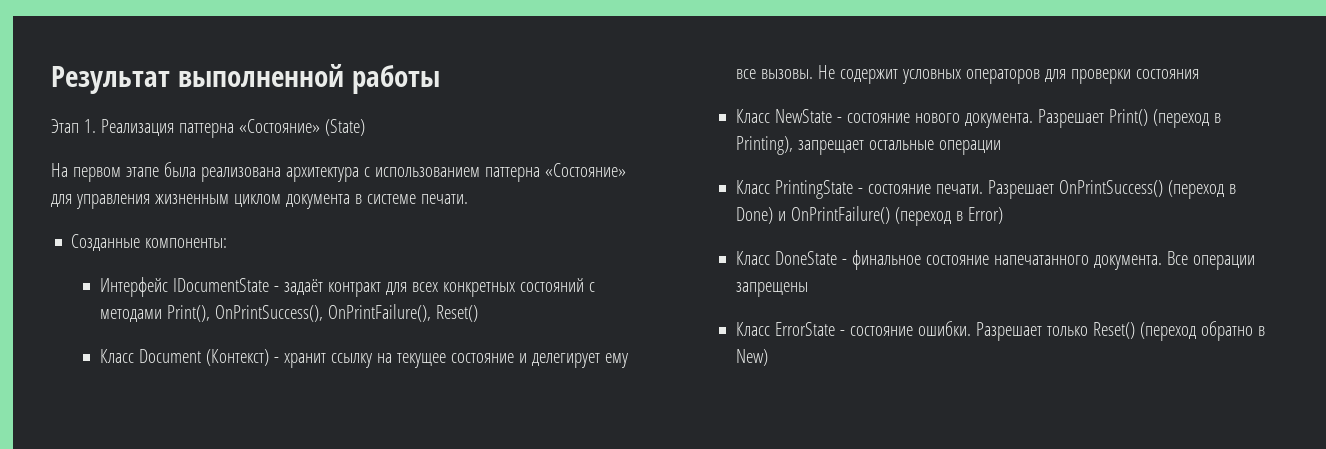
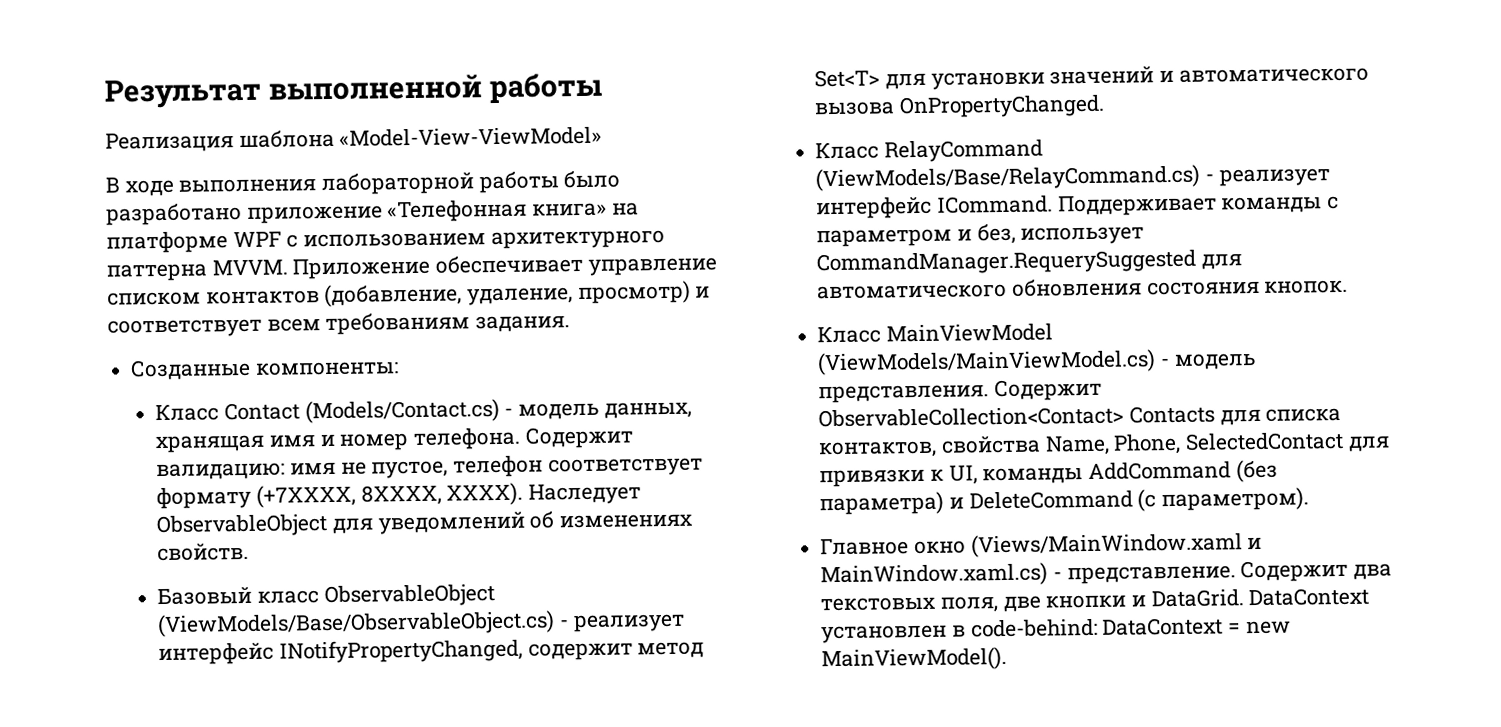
[51,119,365,138] [51,162,626,182] [51,194,468,209] [71,234,228,251] [100,277,596,297] [100,304,479,322] [100,349,629,368] [736,65,1132,84] Этап 1. Реализация паттерна «Состояние» (State) // На первом этапе была реализована архитектура с использованием паттерна «Состояние» для управления жизненным циклом документа в системе печати. // Созданные компоненты: // Интерфейс IDocumentState - задаёт контракт для всех конкретных состояний с методами Print(), OnPrintSuccess(), OnPrintFailure(), Reset() // Класс Document (Контекст) - хранит ссылку на текущее состояние и делегирует ему все вызовы. Не содержит условных операторов для проверки -> [105,126,603,153] [105,170,621,197] [106,199,639,226] [106,230,665,254] [106,254,717,282] [107,280,711,308] [107,312,571,338] [130,358,399,381] [155,398,692,424] [155,426,633,454] [156,455,703,481] [156,482,642,510] [156,511,693,538] [157,542,250,562] [157,584,495,608] [157,610,685,638] [158,638,705,666] [814,66,1369,90] [814,94,1106,119] [815,139,1044,163] [815,164,1330,192] [816,194,1340,220] [816,223,1145,248] [816,249,1243,276] [817,278,1143,300] Реализация шаблона «Model-View-ViewModel» // В ходе выполнения лабораторной работы было разработано приложение «Телефонная книга» на платформе WPF с использованием архитектурного паттерна MVVM. Приложение обеспечивает управление списком контактов (добавление, удаление, просмотр) и соответствует всем требованиям задания. // Созданные компоненты: // Класс Contact (Models/Contact.cs) - модель данных, хранящая имя и номер телефона. Содержит валидацию: имя не пустое, телефон соответствует формату (+7XXXX, 8XXXX, XXXX). Наследует ObservableObject для уведомлений об изменениях свойств. // Базовый класс ObservableObject (ViewModels/Base/ObservableObject.cs) - реализует интерфейс INotifyPropertyChanged, содержит метод Set<T> для установки значений и автоматического вызова OnPropertyChanged. // Класс RelayCommand (ViewModels/Base/RelayCommand.cs) - реализует интерфейс ICommand. Поддерживает команды с параметром и без, использует CommandManager.RequerySuggested для автоматического обновления
[736,109,1222,128] [736,136,1002,155] [736,180,1237,199] [736,206,1004,226] [736,250,1256,270] [736,282,809,297] [736,321,1266,341] [736,349,769,366] // Класс NewState - состояние нового документа. Разрешает Print() (переход в Printing), запрещает остальные операции // Класс PrintingState - состояние печати. Разрешает OnPrintSuccess() (переход в Done) и OnPrintFailure() (переход в Error) // Класс DoneState - финальное состояние напечатанного документа. Все операции запрещены // Класс ErrorState - состояние ошибки. Разрешает только Reset() (переход обратно в New) -> [1264,279,1349,294] [817,323,1054,344] [817,349,1256,376] [818,378,1103,404] [818,405,1342,428] [818,431,1390,459] [819,459,1278,488] [819,487,1310,516] [820,532,1263,558] [820,559,1393,588] [820,587,1370,613] [821,617,1291,644] [821,646,1008,672] кнопок. // Класс MainViewModel (ViewModels/MainViewModel.cs) - модель представления. Содержит ObservableCollection<Contact> Contacts для списка контактов, свойства Name, Phone, SelectedContact для привязки к UI, команды AddCommand (без параметра) и DeleteCommand (с параметром). // Главное окно (Views/MainWindow.xaml и MainWindow.xaml.cs) - представление. Содержит два текстовых поля, две кнопки и DataGrid. DataContext установлен в code-behind: DataContext = new MainViewModel().

